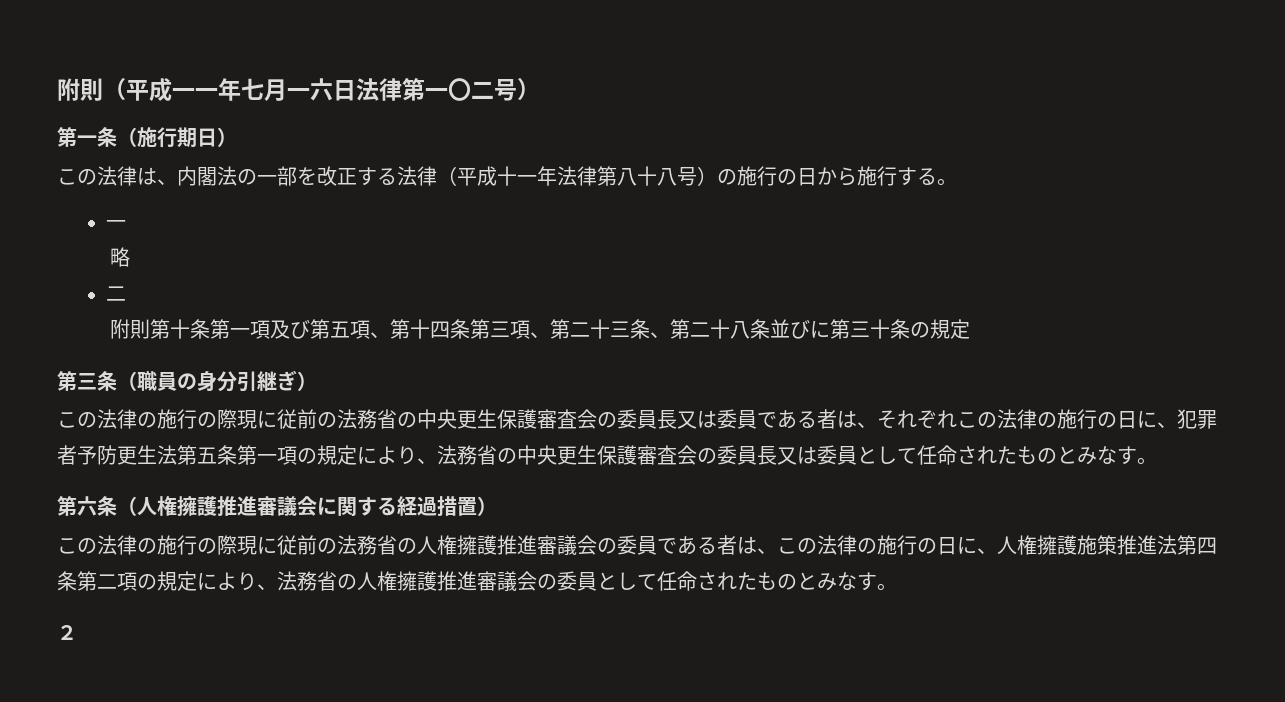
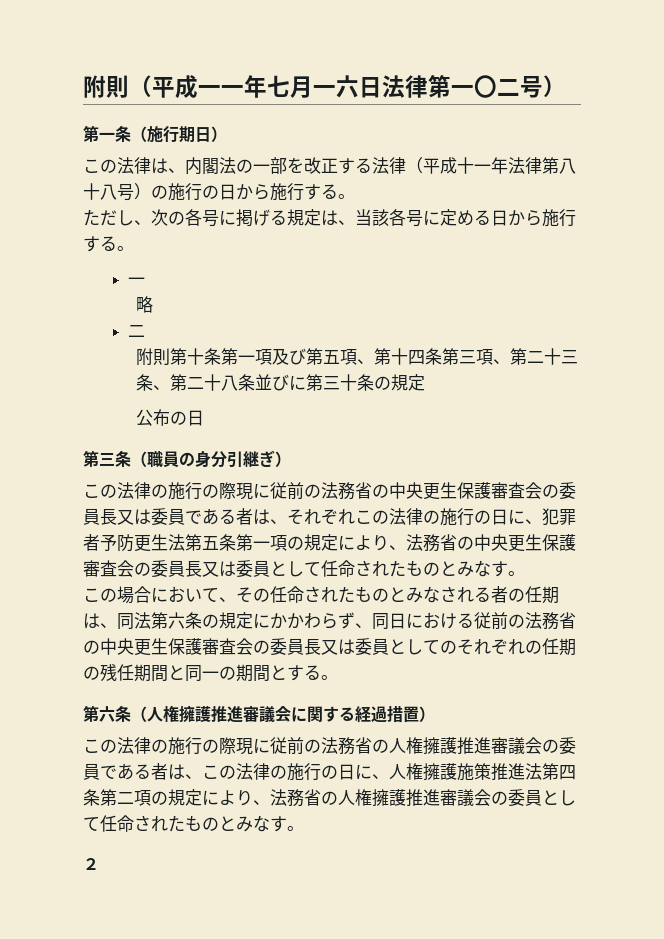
(957, 182) none -> [83,209,576,227] [83,236,134,252] // ただし、次の各号に掲げる規定は、当該各号に定める日から施行する。
(971, 329) none -> [135,409,204,426] // 公布の日
(1157, 461) none -> [83,586,559,604] [83,612,576,630] [83,638,576,656] [83,664,338,682] // この場合において、その任命されたものとみなされる者の任期は、同法第六条の規定にかかわらず、同日における従前の法務省の中央更生保護審査会の委員長又は委員としてのそれぞれの任期の残任期間と同一の期間とする。

